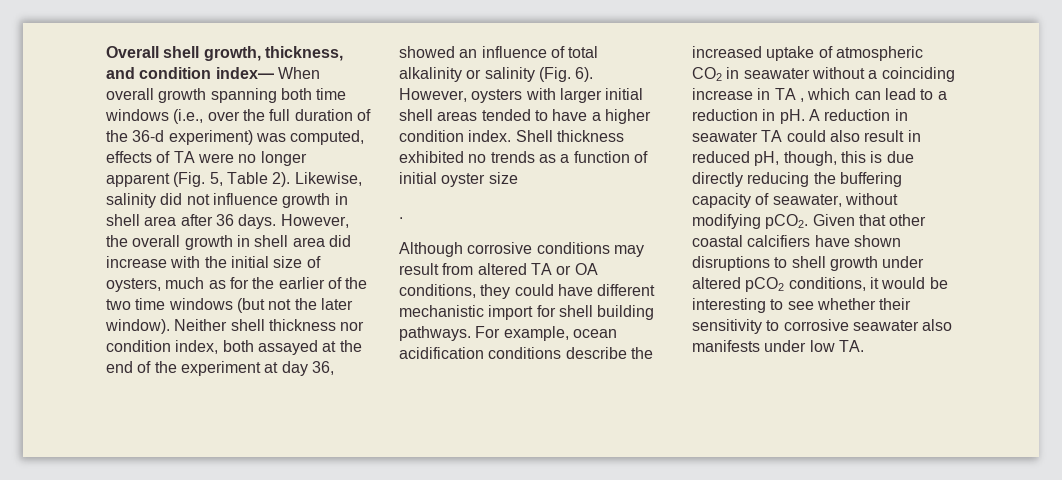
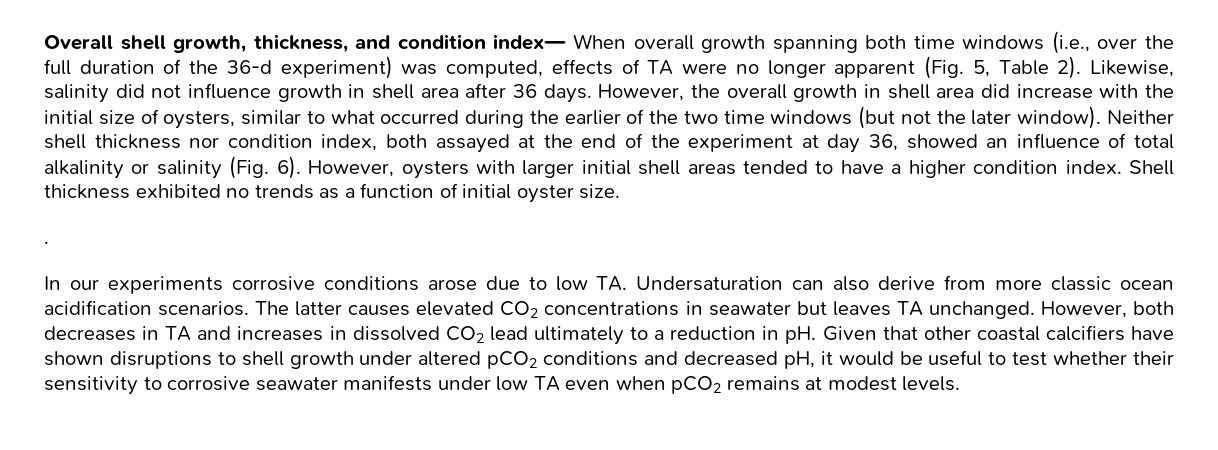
[165,277,249,289] much as for -> [241,110,525,128] similar to what occurred during
[488,172,518,184] size -> [579,184,621,199] size.
[399,242,644,257] [399,263,598,275] [399,284,656,299] [399,305,655,320] [399,326,617,341] [399,347,653,359] [692,46,923,61] [692,67,955,82] [692,88,916,102] Although corrosive conditions may result from altered TA or OA conditions, they could have different mechanistic import for shell building pathways. For example, ocean acidification conditions describe the increased uptake of atmospheric CO2 in seawater without a coinciding increase in TA , which can lead -> [44,275,1175,294] [44,300,1175,319] [44,326,624,345] In our experiments corrosive conditions arose due to low TA. Undersaturation can also derive from more classic ocean acidification scenarios. The latter causes elevated CO2 concentrations in seawater but leaves TA unchanged. However, both decreases in TA and increases in dissolved CO2 lead ultimately
[808,109,908,121] [692,130,921,142] [692,151,914,166] [692,172,902,187] [692,193,898,208] [692,214,809,229] A reduction in seawater TA could also result in reduced pH, though, this is due directly reducing the buffering capacity of seawater, without modifying pCO2. -> (817, 335) none
[788,277,948,291] [692,298,814,313] conditions, it would be interesting to see -> [543,350,1048,369] conditions and decreased pH, it would be useful to test
[922,319,953,331] also -> (338, 384) none
[838,340,864,352] TA. -> [533,376,961,394] TA even when pCO2 remains at modest levels.

